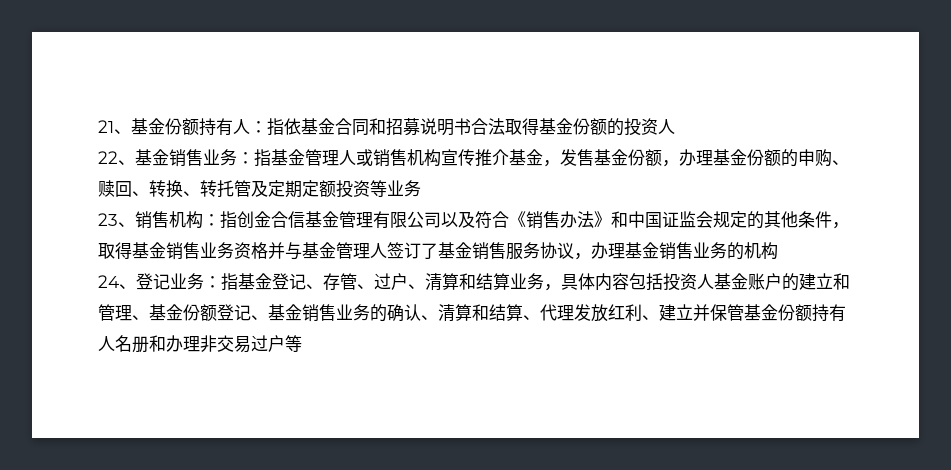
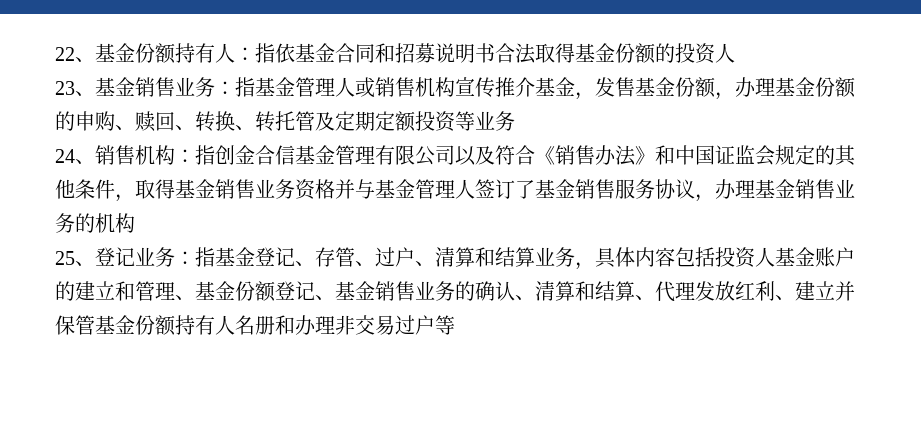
[98,120,114,133] 21 -> [55,47,75,61] 22
[98,151,118,164] 22 -> [55,81,75,95] 23
[98,213,118,226] 23 -> [55,149,75,163] 24
[98,275,119,288] 24 -> [55,251,75,265] 25

